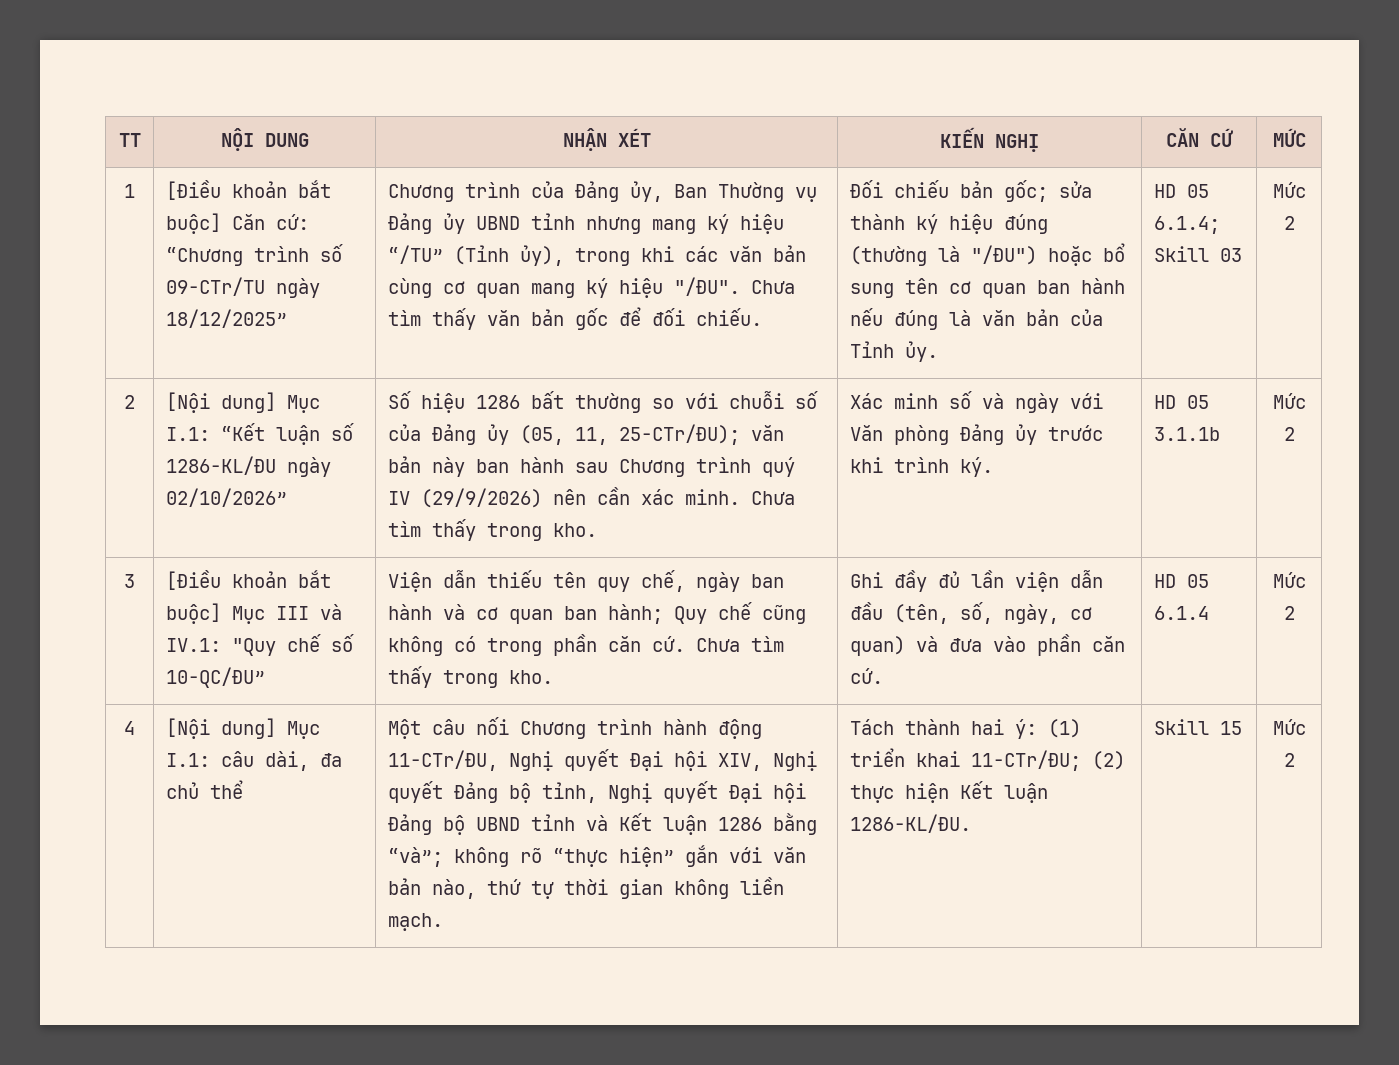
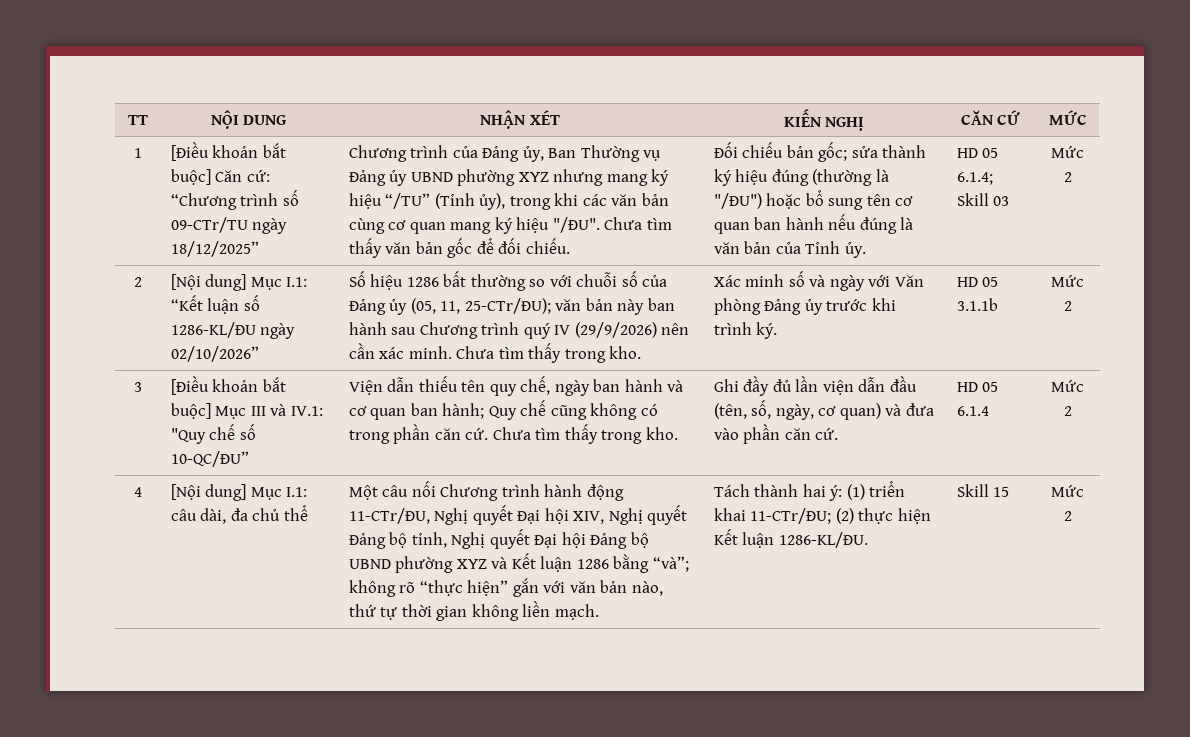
[530,213,575,230] tỉnh -> [457,169,549,186] phường XYZ
[530,814,575,831] tỉnh -> [395,556,487,573] phường XYZ

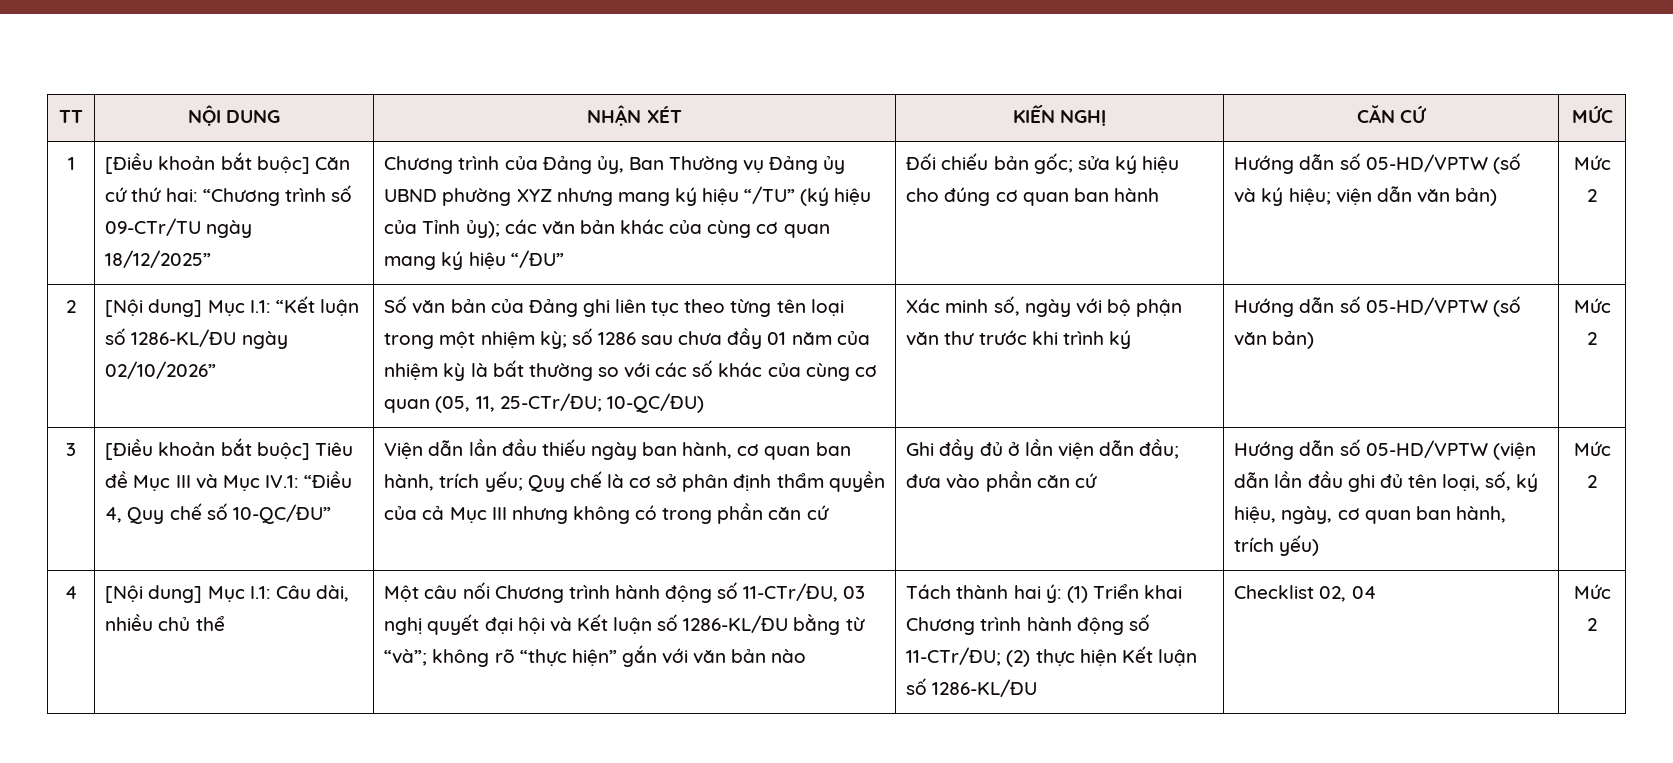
[246,170,270,182] cứ: -> [105,187,198,202] cứ thứ hai:
[434,193,579,210] (Tỉnh ủy), trong khi -> [800,187,872,206] [384,220,500,238] (ký hiệu của Tỉnh ủy);
(669, 199) none -> [620,219,703,234] khác của
[552,217,672,233] [348,238,570,258] "/ĐU". Chưa tìm thấy văn bản gốc để đối chiếu. -> [510,250,564,268] “/ĐU”
[882,145,927,158] [713,169,889,186] [713,190,914,210] [713,214,914,234] [713,241,866,258] [956,148,999,158] [956,172,993,185] [956,193,1010,206] thành ký hiệu đúng (thường là "/ĐU") hoặc bổ sung tên cơ quan ban hành nếu đúng là văn bản của Tỉnh ủy. | HD 05 6.1.4; Skill 03 -> [1114,155,1180,174] [906,187,1159,206] [1234,153,1521,174] [1234,186,1498,206] ký hiệu cho đúng cơ quan ban hành | Hướng dẫn số 05-HD/VPTW (số và ký hiệu; viện dẫn văn bản)
[370,271,667,291] [348,298,675,315] [348,322,690,339] [348,343,642,363] [713,271,924,291] [713,298,896,315] [713,322,778,339] [956,277,999,287] [956,298,998,311] hiệu 1286 bất thường so với chuỗi số của Đảng ủy (05, 11, 25-CTr/ĐU); văn bản này ban hành sau Chương trình quý IV (29/9/2026) nên cần xác minh. Chưa tìm thấy trong kho. | Xác minh số và ngày với Văn phòng Đảng ủy trước khi trình ký. | HD 05 3.1.1b -> [412,299,844,317] [384,328,870,349] [384,360,877,381] [384,393,704,413] [906,296,1183,317] [906,330,1131,349] [1234,296,1521,317] [1234,331,1315,349] văn bản của Đảng ghi liên tục theo từng tên loại trong một nhiệm kỳ; số 1286 sau chưa đầy 01 năm của nhiệm kỳ là bất thường so với các số khác của cùng cơ quan (05, 11, 25-CTr/ĐU; 10-QC/ĐU) | Xác minh số, ngày với bộ phận văn thư trước khi trình ký | Hướng dẫn số 05-HD/VPTW (số văn bản)
(211, 411) none -> [314,442,353,456] [105,471,129,488] Tiêu đề
[290,406,323,416] [170,428,206,444] IV.1: "Quy -> [222,471,353,491] [105,507,165,524] Mục IV.1: “Điều 4, Quy
[418,376,683,396] [348,400,587,420] thiếu tên quy chế, ngày ban hành và cơ quan ban hành; Quy chế cũng -> [468,439,851,460] [384,471,885,492] [384,506,568,524] lần đầu thiếu ngày ban hành, cơ quan ban hành, trích yếu; Quy chế là cơ sở phân định thẩm quyền của cả Mục III nhưng
[465,424,678,444] cứ. Chưa tìm thấy trong kho. -> [806,505,829,520] cứ
(792, 385) none -> [1007,442,1020,456] ở
[889,376,917,392] [713,400,934,420] [713,424,839,444] [956,382,999,392] [956,406,989,416] đầu (tên, số, ngày, cơ quan) và đưa vào phần căn cứ. | HD 05 6.1.4 -> [1139,439,1180,459] [906,471,1097,492] [1234,439,1536,460] [1234,471,1539,492] [1234,506,1506,524] [1234,535,1320,556] đầu; đưa vào phần căn cứ | Hướng dẫn số 05-HD/VPTW (viện dẫn lần đầu ghi đủ tên loại, số, ký hiệu, ngày, cơ quan ban hành, trích yếu)
[170,508,248,524] câu dài, đa -> [275,585,349,602] [105,614,154,631] Câu dài, nhiều
[348,505,688,525] [348,529,649,549] [348,553,650,573] 11-CTr/ĐU, Nghị quyết Đại hội XIV, Nghị quyết Đảng bộ tỉnh, Nghị quyết Đại hội Đảng bộ UBND phường XYZ và Kết luận 1286 bằng -> [717,582,866,602] [384,614,865,635] số 11-CTr/ĐU, 03 nghị quyết đại hội và Kết luận số 1286-KL/ĐU bằng từ
[631,581,663,596] [348,601,599,621] nào, thứ tự thời gian không liền mạch. -> [771,649,807,663] nào
[869,481,906,497] [713,508,746,521] triển khai -> [1092,584,1183,599] [906,614,1150,635] Triển khai Chương trình hành động số
[778,532,868,548] [956,484,1010,497] 1286-KL/ĐU. | Skill 15 -> [906,678,1038,697] [1234,585,1376,602] số 1286-KL/ĐU | Checklist 02, 04

